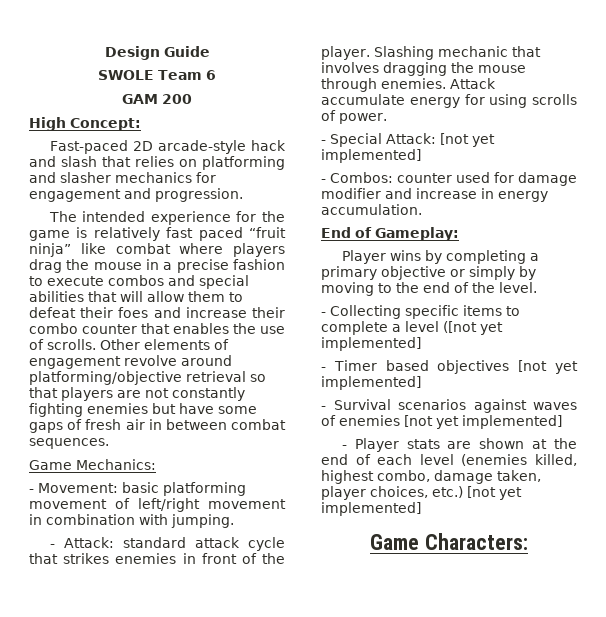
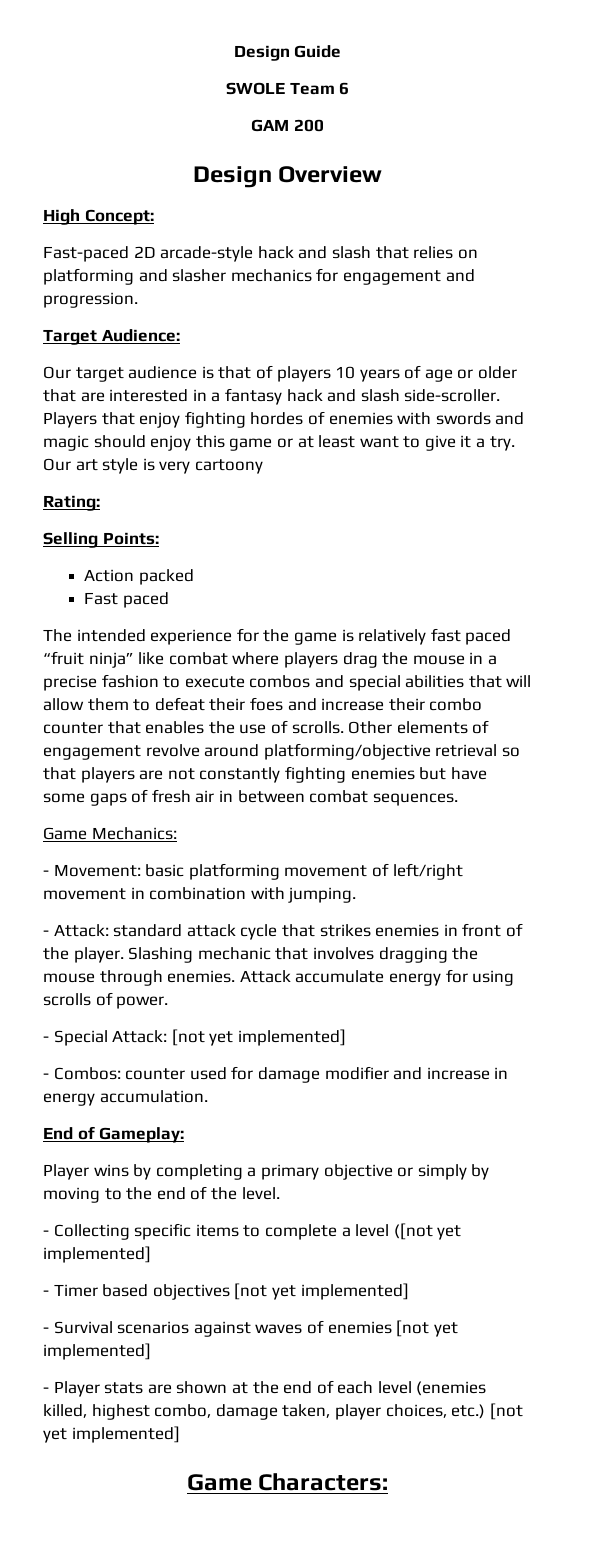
(192, 99) none -> [192,166,383,188] // Design Overview
(243, 195) none -> [43,329,180,345] [43,365,518,382] [43,388,501,405] [43,411,525,428] [43,435,515,451] [43,458,263,474] [43,495,100,511] [43,532,159,548] [84,569,194,585] [84,592,169,608] // Target Audience: // Our target audience is that of players 10 years of age or older that are interested in a fantasy hack and slash side-scroller. Players that enjoy fighting hordes of enemies with swords and magic should enjoy this game or at least want to give it a try. Our art style is very cartoony // Rating: // Selling Points: // Action packed // Fast paced

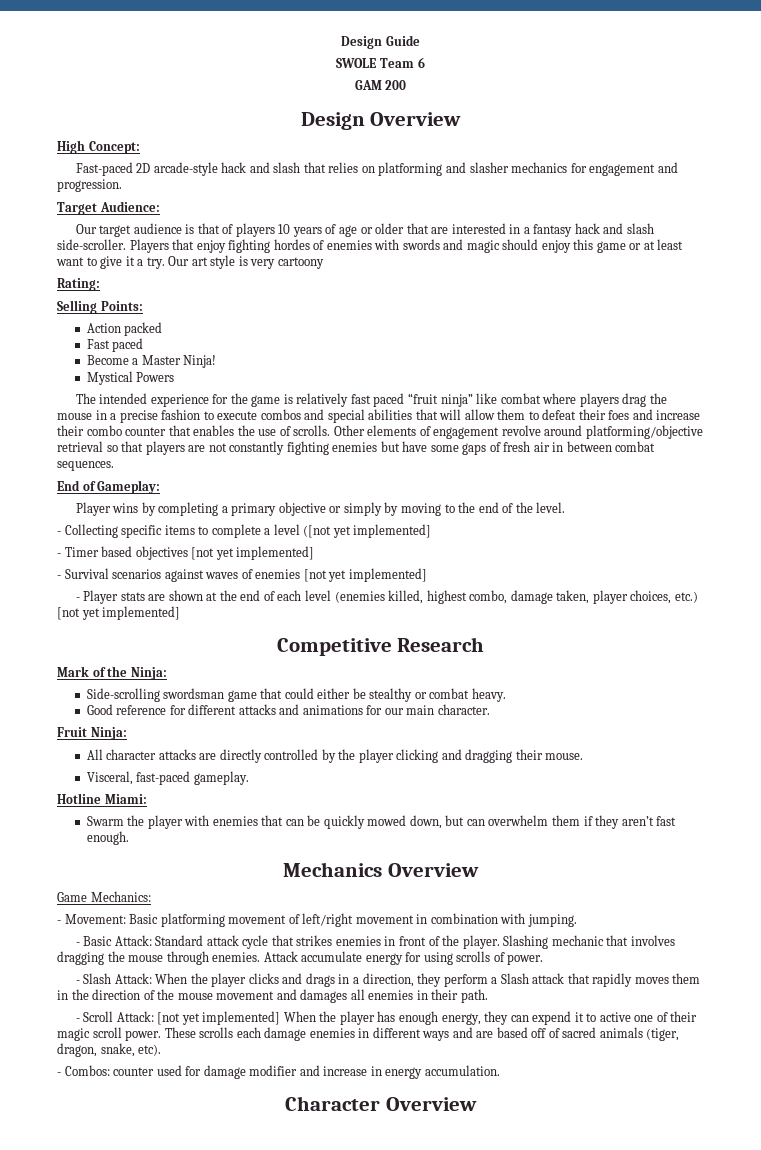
(169, 600) none -> [86,355,217,368] [86,371,175,385] // Become a Master Ninja! // Mystical Powers
[43,827,177,840] [43,863,463,880] [43,887,357,903] [43,923,523,940] [43,947,479,963] [43,969,515,986] [43,992,169,1009] [43,1029,346,1046] [43,1066,509,1083] [43,1090,208,1106] // Game Mechanics: // - Movement: basic platforming movement of left/right movement in combination with jumping. // - Attack: standard attack cycle that strikes enemies in front of the player. Slashing mechanic that involves dragging the mouse through enemies. Attack accumulate energy for using scrolls of power. // - Special Attack: [not yet implemented] // - Combos: counter used for damage modifier and increase in energy accumulation. -> (114, 466) none
[186,1473,389,1491] Game Characters: -> [276,637,485,656] [57,666,167,680] [86,688,506,702] [86,704,490,715] [57,727,127,740] [86,749,584,763] [86,771,249,785] [57,793,147,804] [86,815,677,829] [86,831,129,845] [283,862,479,877] [57,891,151,902] [57,913,577,927] [75,935,675,949] [57,951,544,965] [75,973,701,987] [57,989,488,1003] [75,1011,698,1025] [57,1027,680,1041] [57,1043,162,1057] [57,1065,500,1079] [285,1096,477,1111] Competitive Research // Mark of the Ninja: // Side-scrolling swordsman game that could either be stealthy or combat heavy. // Good reference for different attacks and animations for our main character. // Fruit Ninja: // All character attacks are directly controlled by the player clicking and dragging their mouse. // Visceral, fast-paced gameplay. // Hotline Miami: // Swarm the player with enemies that can be quickly mowed down, but can overwhelm them if they aren’t fast enough. // Mechanics Overview // Game Mechanics: // - Movement: Basic platforming movement of left/right movement in combination with jumping. // - Basic Attack: Standard attack cycle that strikes enemies in front of the player. Slashing mechanic that involves dragging the mouse through enemies. Attack accumulate energy for using scrolls of power. // - Slash Attack: When the player clicks and drags in a direction, they perform a Slash attack that rapidly moves them in the direction of the mouse movement and damages all enemies in their path. // - Scroll Attack: [not yet implemented] When the player has enough energy, they can expend it to active one of their magic scroll power. These scrolls each damage enemies in different ways and are based off of sacred animals (tiger, dragon, snake, etc). // - Combos: counter used for damage modifier and increase in energy accumulation. // Character Overview

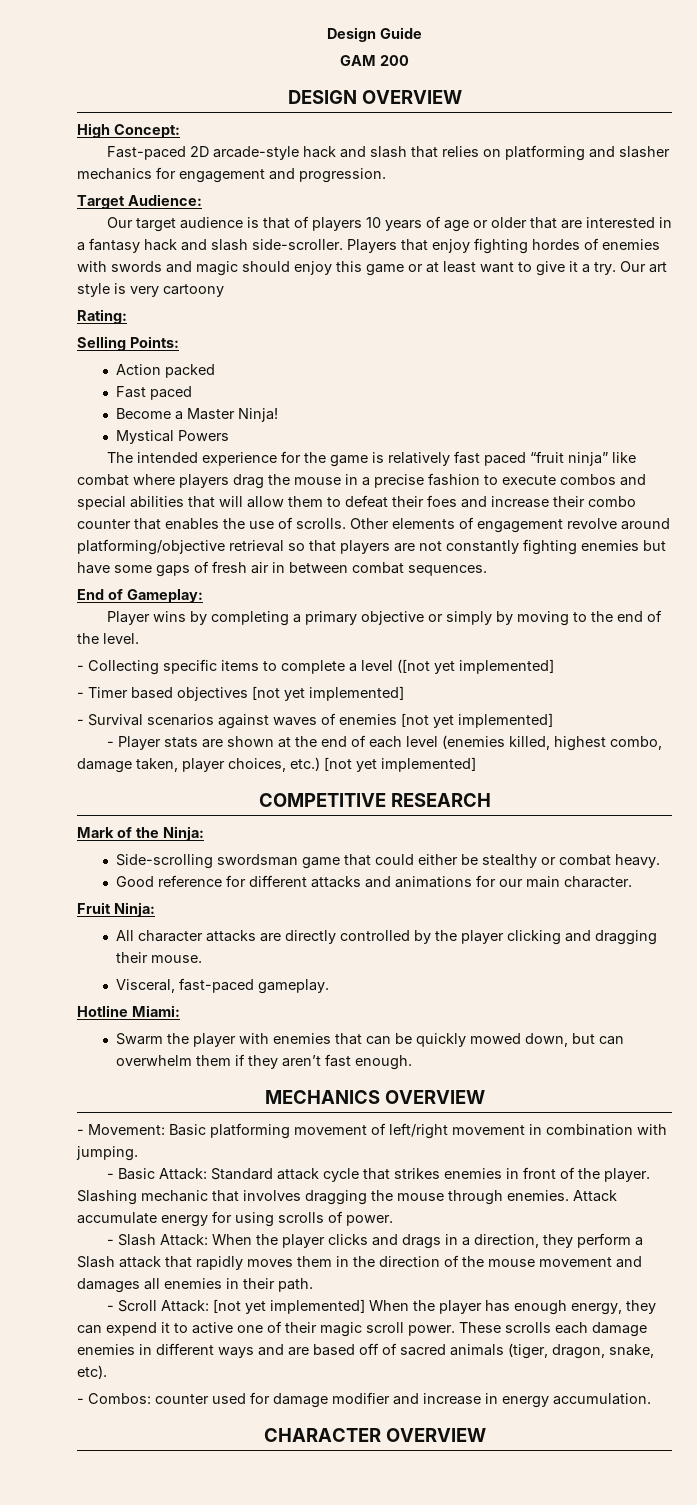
[336,57,425,68] // SWOLE Team 6 -> (422, 33) none
[300,112,462,130] Design Overview -> [287,90,462,104] DESIGN OVERVIEW
[276,637,485,656] Competitive Research -> [258,793,491,807] COMPETITIVE RESEARCH
[283,862,479,877] [57,891,151,902] Mechanics Overview // Game Mechanics: -> [264,1090,485,1104] MECHANICS OVERVIEW
[285,1096,477,1111] Character Overview -> [263,1428,486,1442] CHARACTER OVERVIEW

